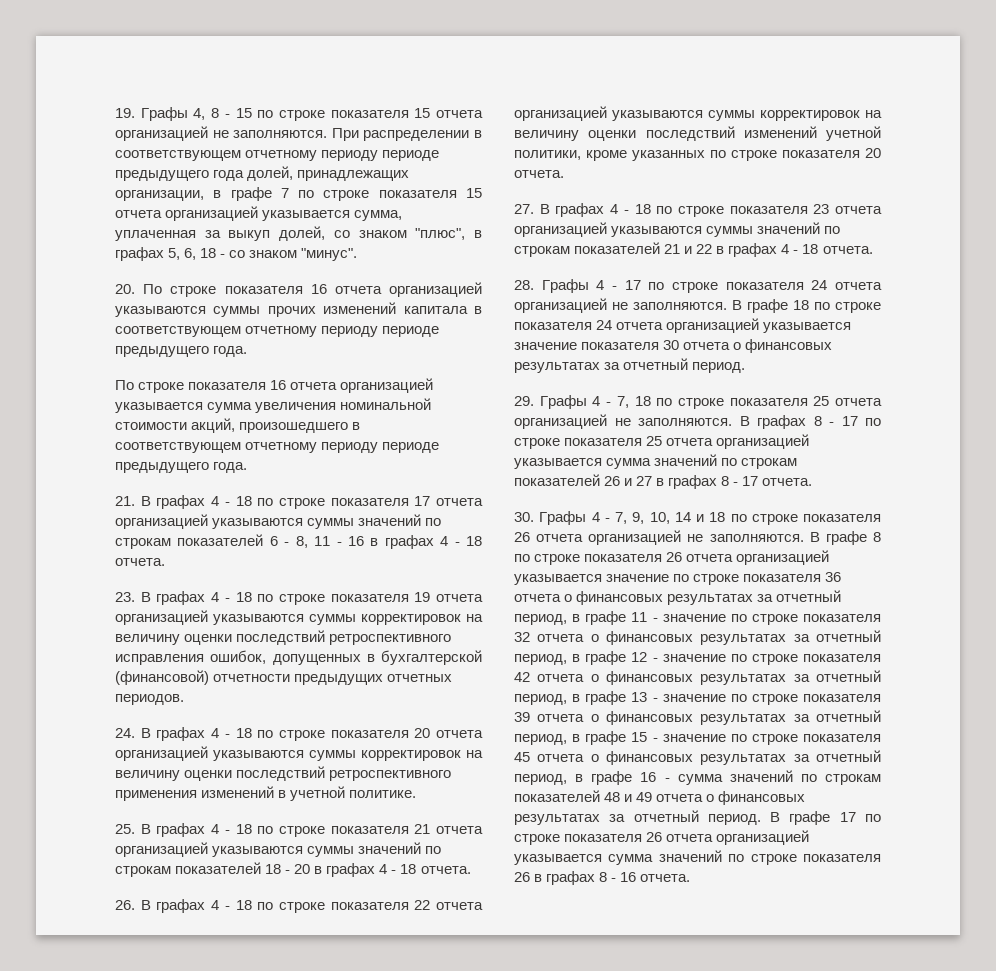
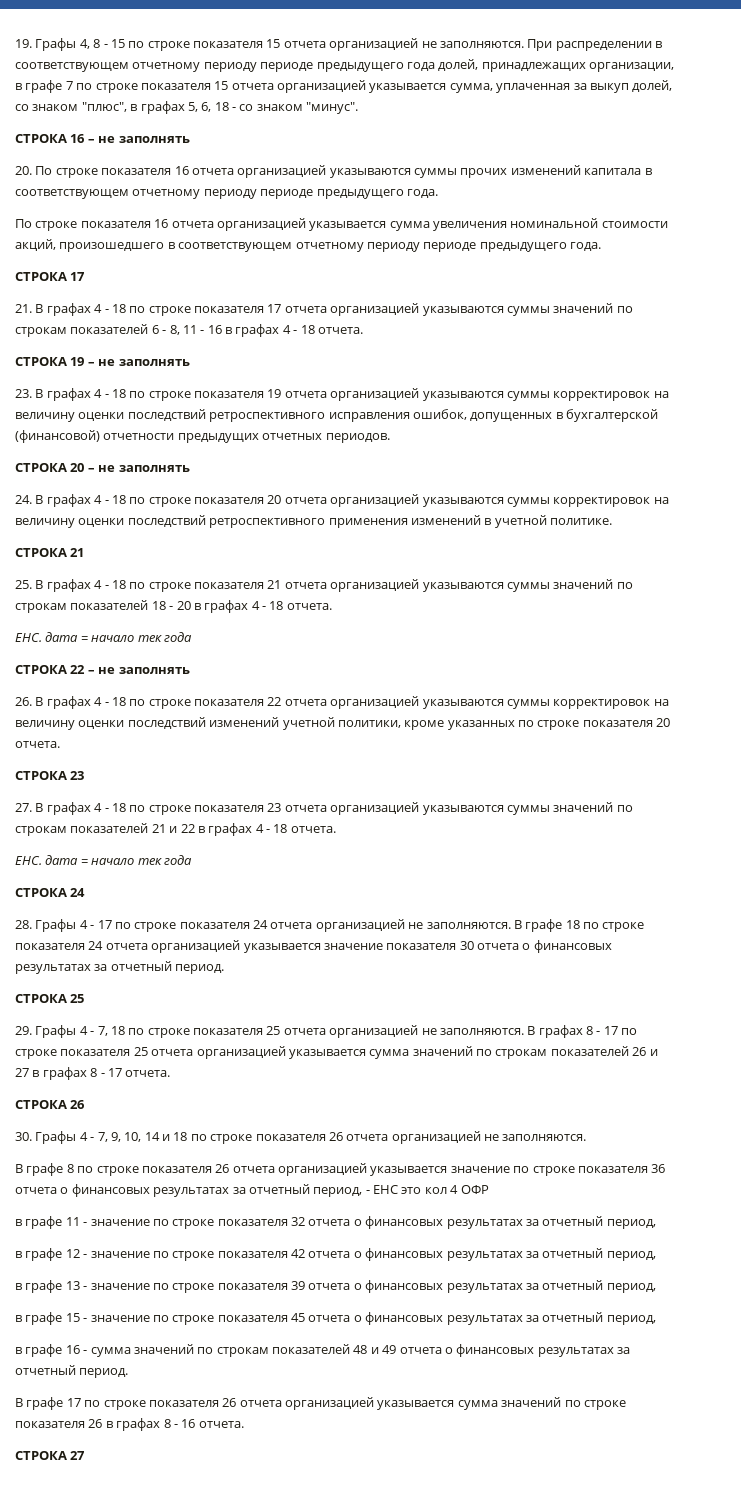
(358, 254) none -> [15,134,190,143] // СТРОКА 16 – не заполнять
(248, 467) none -> [15,272,86,281] // СТРОКА 17
(165, 562) none -> [15,357,190,366] // СТРОКА 19 – не заполнять
(184, 699) none -> [15,463,190,472] // СТРОКА 20 – не заполнять
(417, 794) none -> [15,548,85,557] // СТРОКА 21
(471, 870) none -> [15,632,192,642] [15,665,190,674] // ЕНС. дата = начало тек года // СТРОКА 22 – не заполнять
(564, 174) none -> [15,771,85,780] // СТРОКА 23
(873, 250) none -> [15,855,192,865] [15,888,86,897] // ЕНС. дата = начало тек года // СТРОКА 24
(746, 367) none -> [15,994,85,1003] // СТРОКА 25
(813, 482) none -> [15,1100,86,1109] // СТРОКА 26
(804, 538) none -> (587, 1137) //
(567, 619) none -> [365,1185,489,1194] - ЕНС это кол 4 ОФР //
(567, 659) none -> (656, 1224) //
(567, 699) none -> (656, 1256) //
(567, 739) none -> (656, 1288) //
(567, 779) none -> (656, 1320) //
(761, 819) none -> (129, 1373) //
(691, 878) none -> [15,1451,86,1460] // СТРОКА 27

